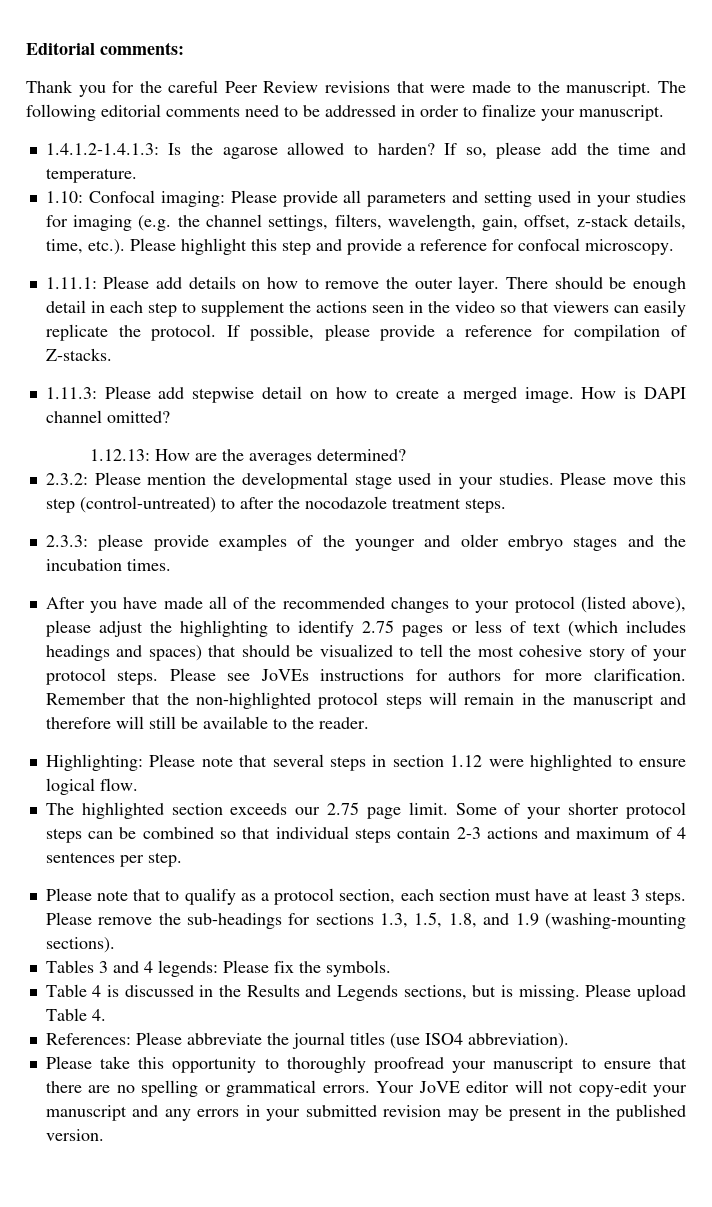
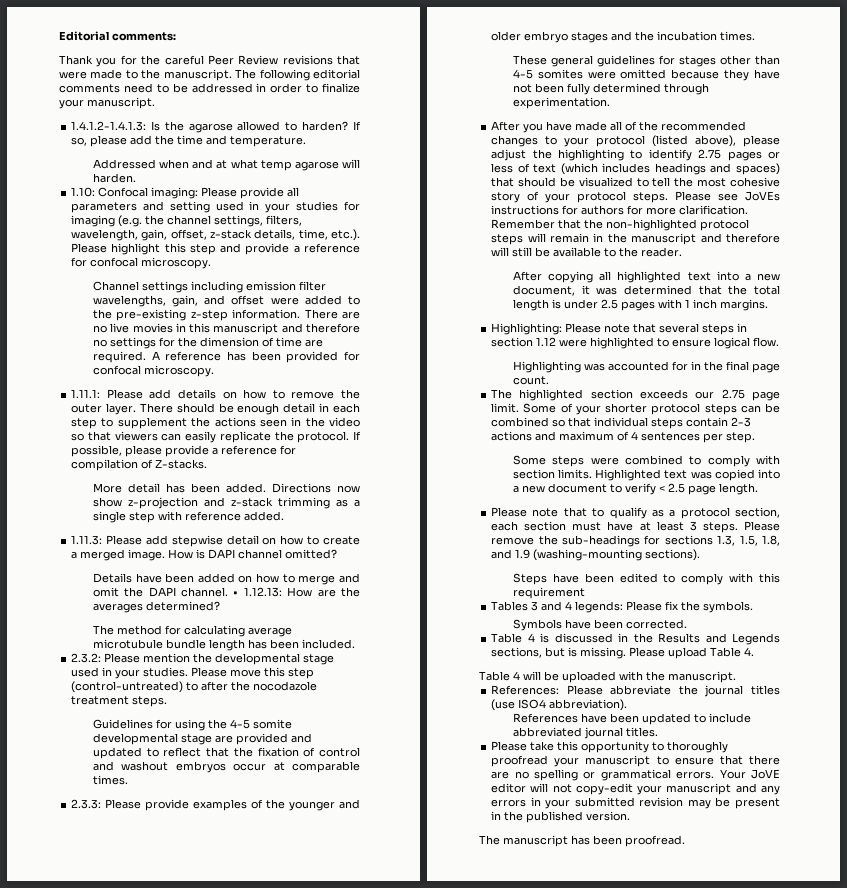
(137, 175) none -> [92,159,360,171] [92,173,136,183] // Addressed when and at what temp agarose will harden.
(674, 247) none -> [92,281,326,293] [92,295,360,307] [92,309,360,321] [92,323,360,335] [92,337,323,349] [92,351,360,363] [92,365,214,377] // Channel settings including emission filter wavelengths, gain, and offset were added to the pre-existing z-step information. There are no live movies in this manuscript and therefore no settings for the dimension of time are required. A reference has been provided for confocal microscopy.
(112, 354) none -> [92,483,360,493] [92,497,360,509] [92,511,284,523] // More detail has been added. Directions now show z-projection and z-stack trimming as a single step with reference added.
(170, 417) none -> [92,573,361,585] [92,587,239,597] Details have been added on how to merge and omit the DAPI channel. •
(407, 455) none -> [92,625,292,637] [92,639,355,651] // The method for calculating average microtubule bundle length has been included.
(506, 505) none -> [92,719,292,731] [92,733,312,745] [92,747,360,759] [92,761,360,773] [92,775,128,785] // Guidelines for using the 4-5 somite developmental stage are provided and updated to reflect that the fixation of control and washout embryos occur at comparable times.
[98,534,144,551] please -> [105,799,142,809] Please
(171, 565) none -> [512,55,780,67] [512,69,780,81] [512,83,709,95] [512,97,610,109] // These general guidelines for stages other than 4-5 somites were omitted because they have not been fully determined through experimentation.
(369, 723) none -> [512,271,780,283] [512,285,780,296] [512,299,768,311] // After copying all highlighted text into a new document, it was determined that the total length is under 2.5 pages with 1 inch margins.
(138, 784) none -> [512,361,780,373] [512,376,549,385] // Highlighting was accounted for in the final page count.
(182, 859) none -> [512,455,780,467] [512,469,780,481] [512,483,758,495] // Some steps were combined to comply with section limits. Highlighted text was copied into a new document to verify < 2.5 page length.
(115, 945) none -> [512,573,780,585] [512,587,585,599] // Steps have been edited to comply with this requirement
(391, 968) none -> [512,619,687,631] // Symbols have been corrected.
(106, 1015) none -> [479,671,736,683] // Table 4 will be uploaded with the manuscript.
(569, 1041) none -> [512,713,751,725] [512,727,658,739] // References have been updated to include abbreviated journal titles.
(104, 1135) none -> [479,835,685,847] // The manuscript has been proofread.

